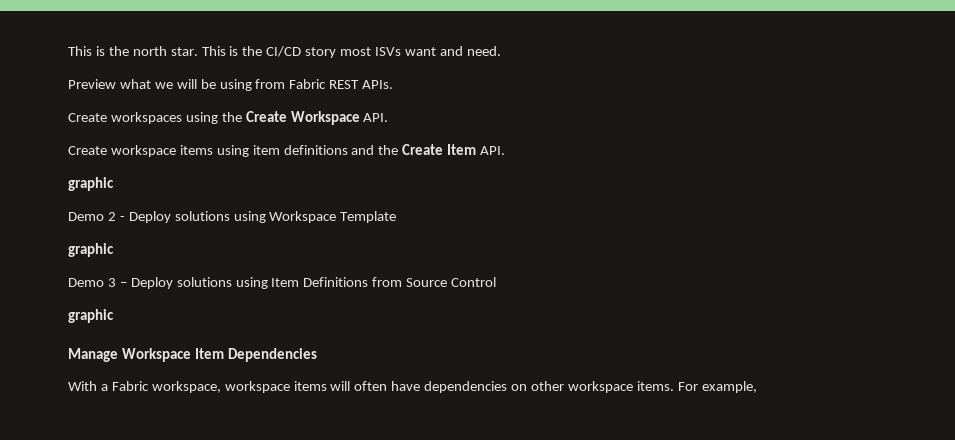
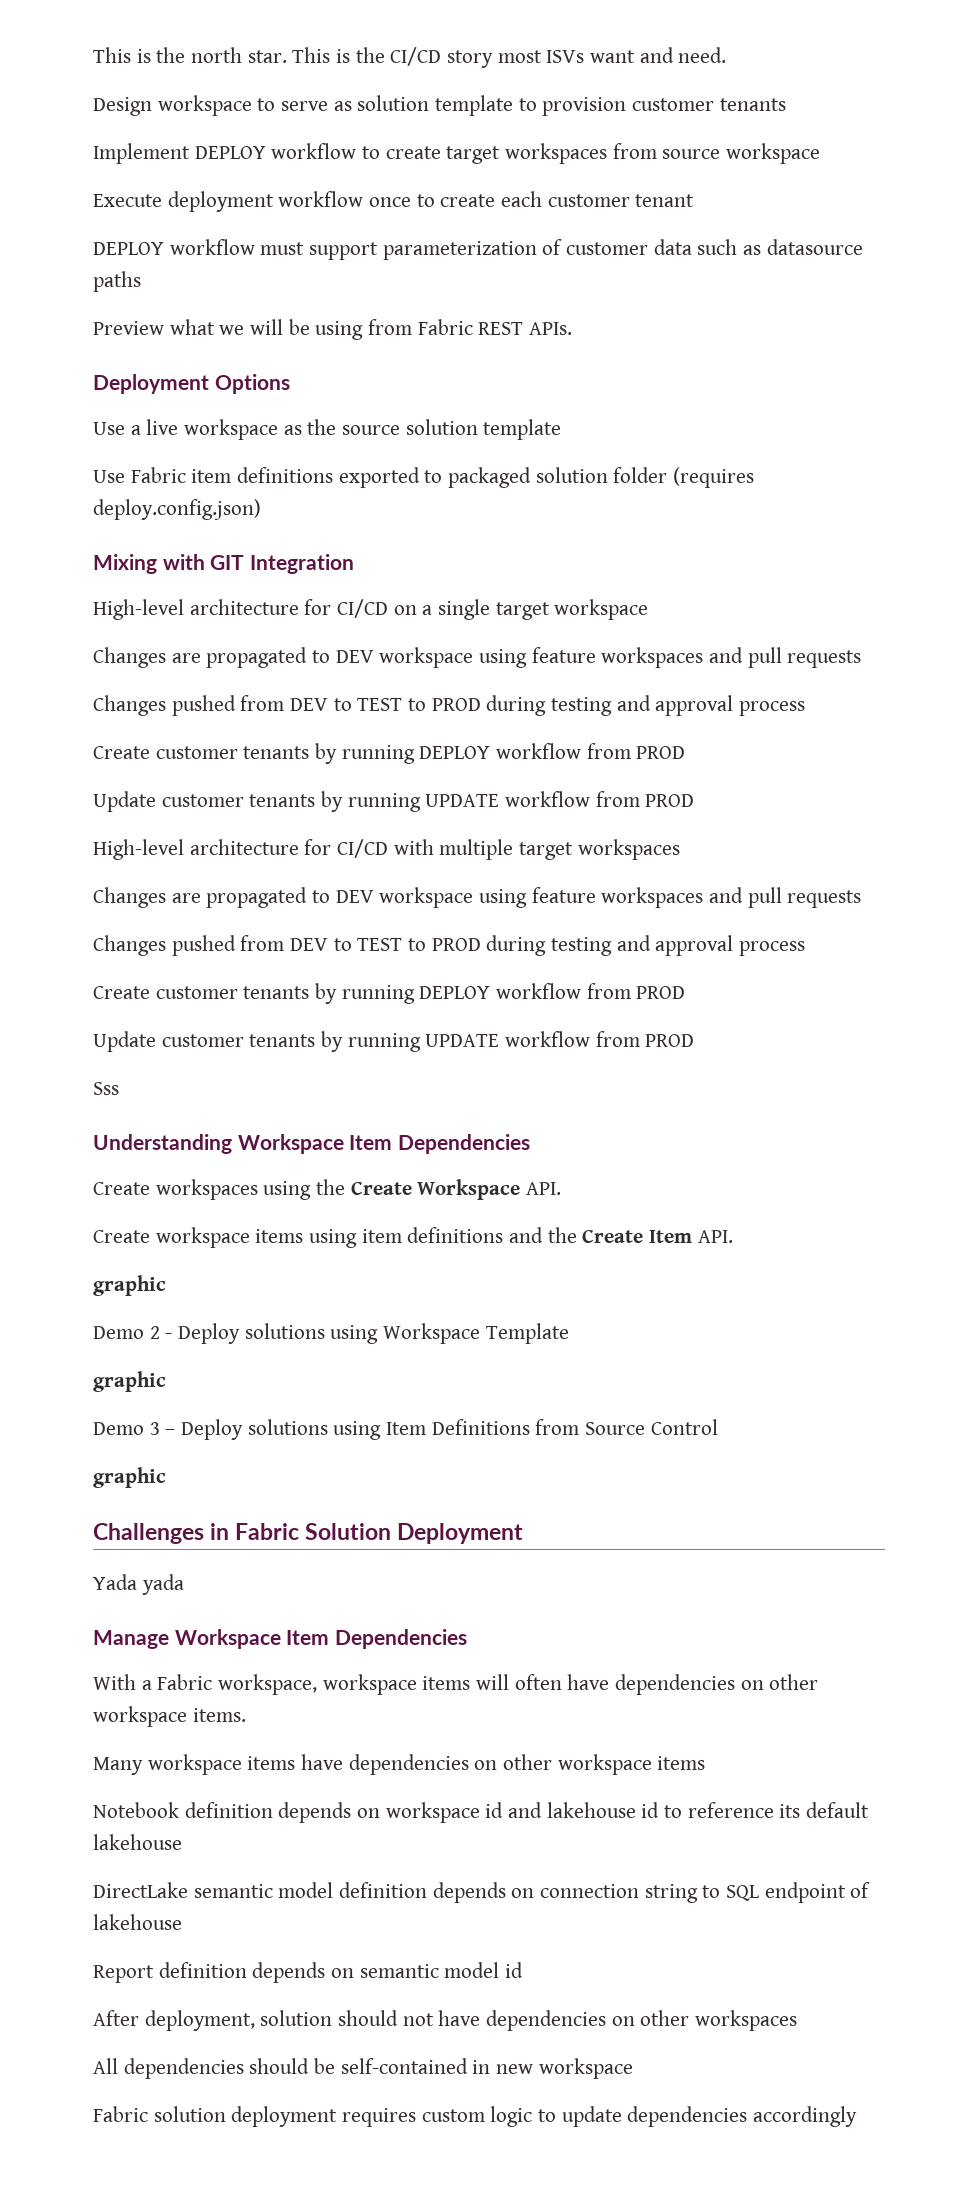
(501, 51) none -> [93,95,786,116] [93,143,821,164] [93,191,695,212] [93,239,863,260] [93,271,141,292] // Design workspace to serve as solution template to provision customer tenants // Implement DEPLOY workflow to create target workspaces from source workspace // Execute deployment workflow once to create each customer tenant // DEPLOY workflow must support parameterization of customer data such as datasource paths
(394, 84) none -> [93,374,290,394] [93,419,562,440] [93,467,755,488] [93,499,261,520] [93,554,354,574] [93,599,649,620] [93,647,862,668] [93,695,806,716] [93,743,686,764] [93,791,695,812] [93,839,680,860] [93,887,862,908] [93,935,806,956] [93,983,686,1004] [93,1031,695,1052] [93,1082,119,1095] [93,1134,530,1154] // Deployment Options // Use a live workspace as the source solution template // Use Fabric item definitions exported to packaged solution folder (requires deploy.config.json) // Mixing with GIT Integration // High-level architecture for CI/CD on a single target workspace // Changes are propagated to DEV workspace using feature workspaces and pull requests // Changes pushed from DEV to TEST to PROD during testing and approval process // Create customer tenants by running DEPLOY workflow from PROD // Update customer tenants by running UPDATE workflow from PROD // High-level architecture for CI/CD with multiple target workspaces // Changes are propagated to DEV workspace using feature workspaces and pull requests // Changes pushed from DEV to TEST to PROD during testing and approval process // Create customer tenants by running DEPLOY workflow from PROD // Update customer tenants by running UPDATE workflow from PROD // Sss // Understanding Workspace Item Dependencies
(114, 316) none -> [93,1523,524,1544] [93,1574,184,1595] // Challenges in Fabric Solution Deployment // Yada yada
[677,381,757,393] For example, -> [93,1754,706,1775] [93,1802,870,1823] [93,1834,182,1850] [93,1882,871,1903] [93,1914,182,1930] [93,1962,524,1983] [93,2010,798,2031] [93,2058,633,2079] [93,2106,858,2127] // Many workspace items have dependencies on other workspace items // Notebook definition depends on workspace id and lakehouse id to reference its default lakehouse // DirectLake semantic model definition depends on connection string to SQL endpoint of lakehouse // Report definition depends on semantic model id // After deployment, solution should not have dependencies on other workspaces // All dependencies should be self-contained in new workspace // Fabric solution deployment requires custom logic to update dependencies accordingly

